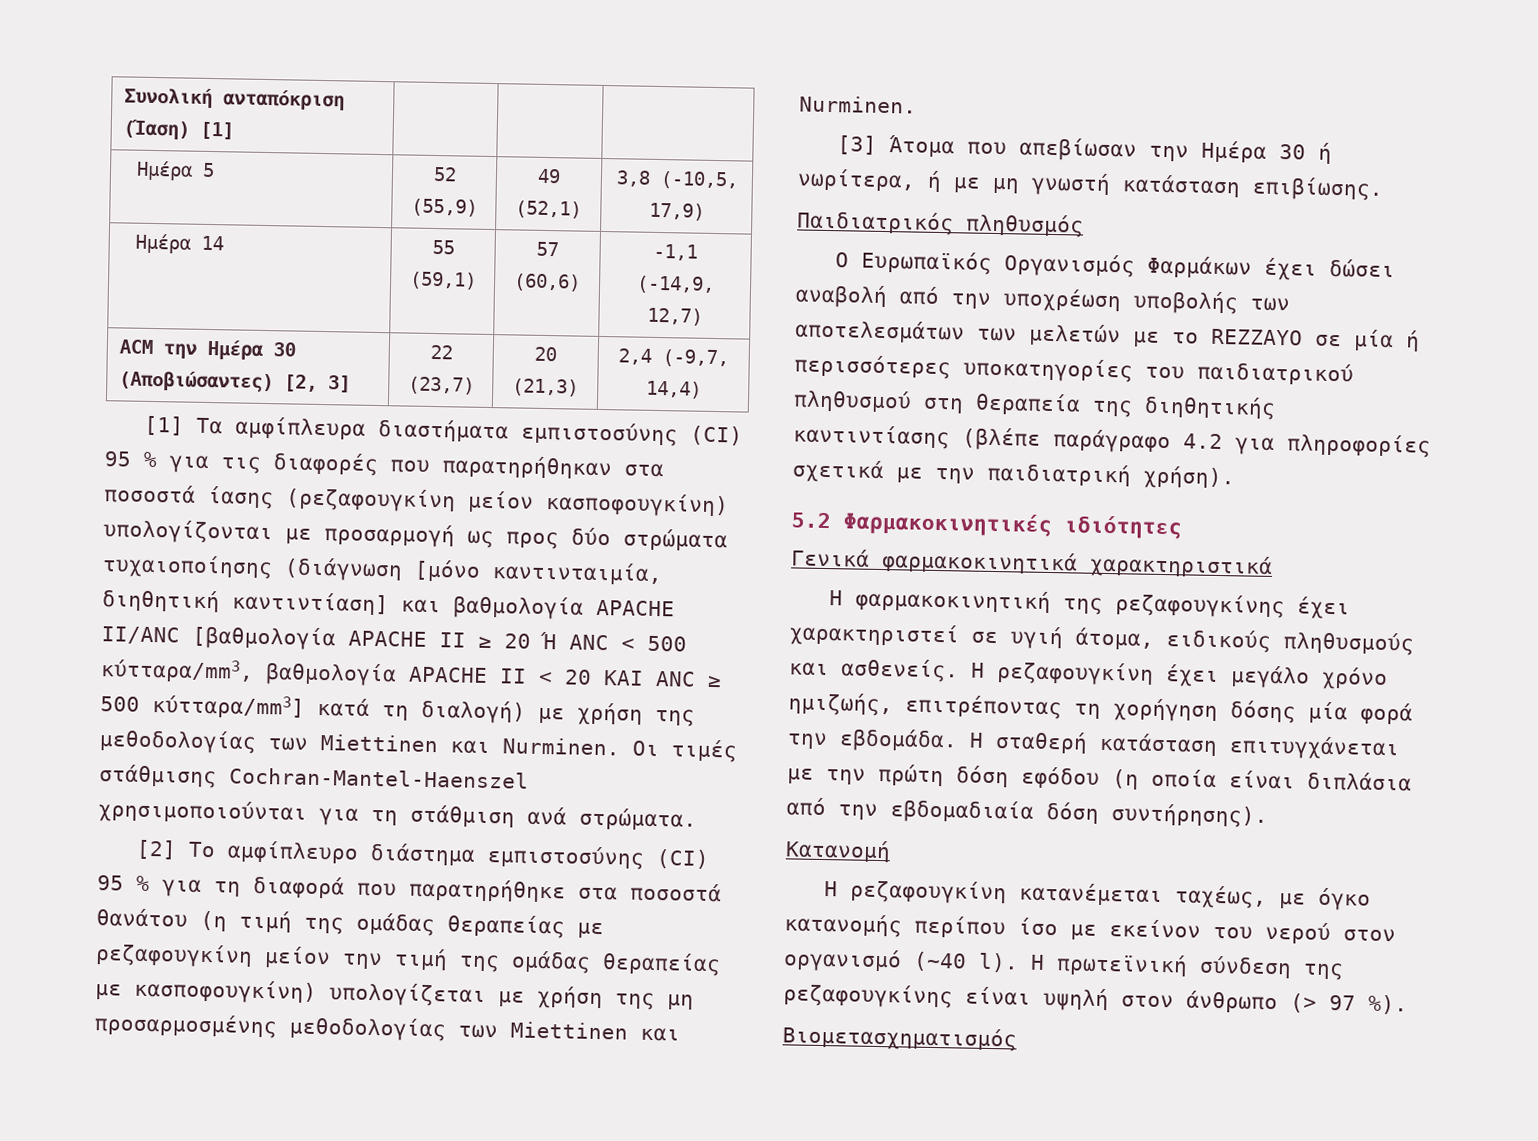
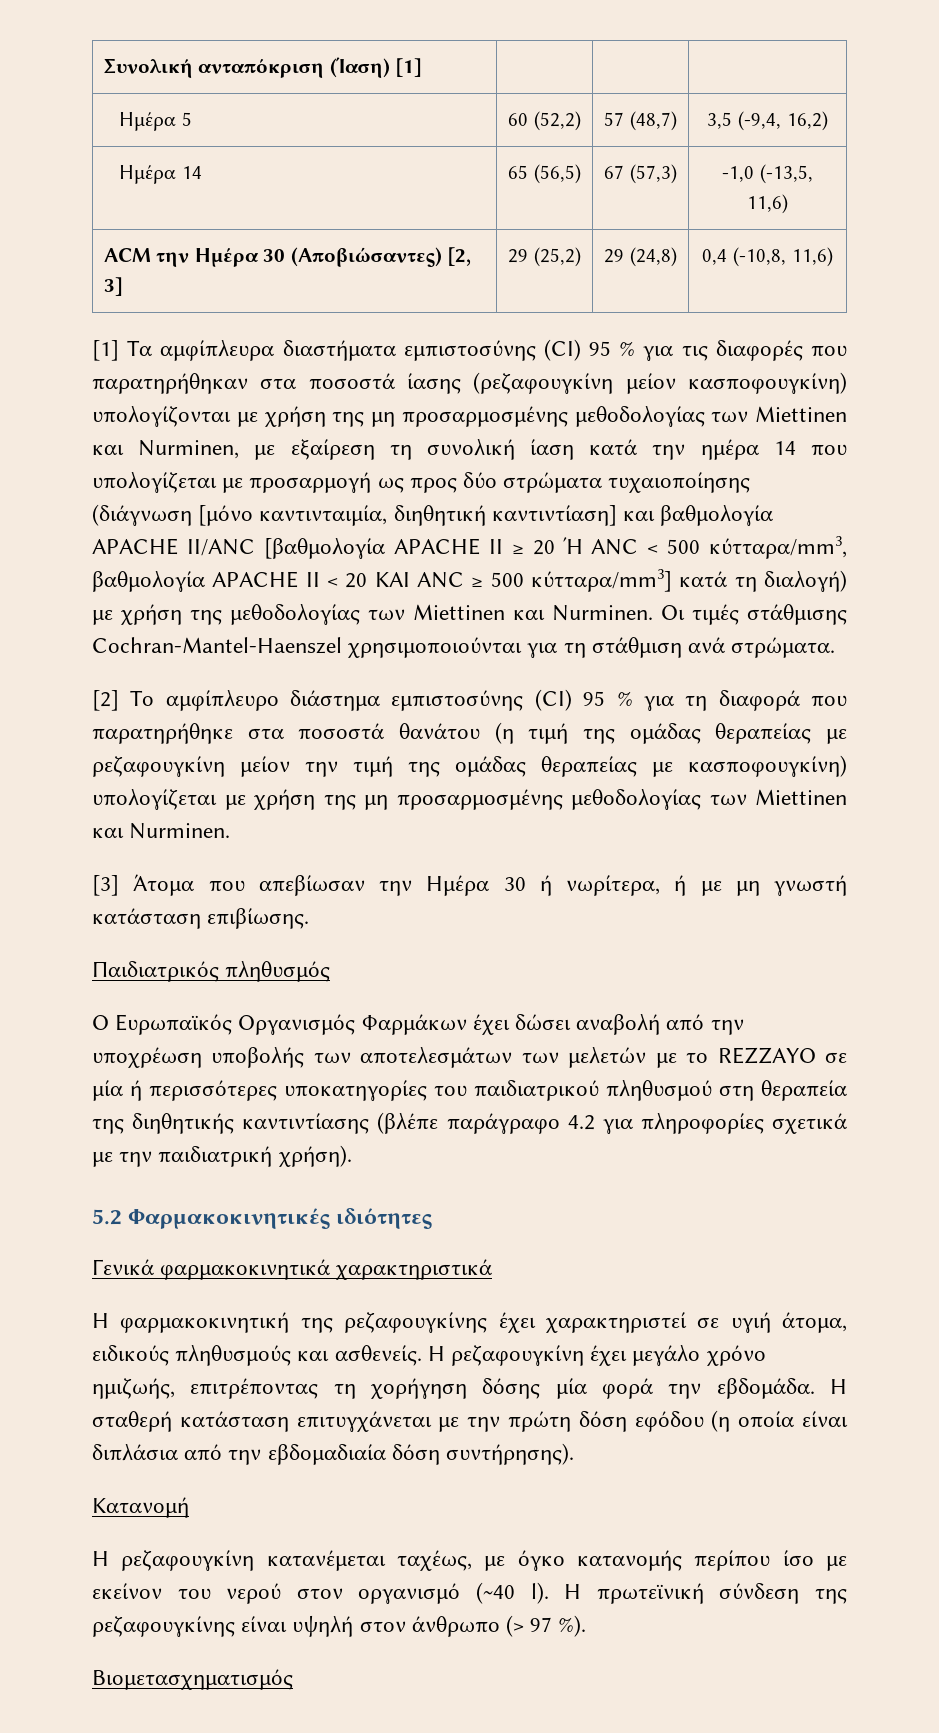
[432,166,457,182] [410,198,478,217] [537,168,561,184] [515,200,582,219] [615,170,739,190] [648,202,705,221] [134,233,224,254] [431,239,455,255] [408,271,477,290] [536,241,559,257] [513,273,581,292] [653,243,698,261] [635,275,715,294] [646,307,703,326] 52 (55,9) | 49 (52,1) | 3,8 (-10,5, 17,9) // Ημέρα 14 | 55 (59,1) | 57 (60,6) | -1,1 (-14,9, 12,7) -> [508,111,581,131] [604,111,677,131] [707,111,828,131] [119,165,203,184] [508,164,581,184] [604,164,677,184] [722,164,813,184] [747,194,788,214] 60 (52,2) | 57 (48,7) | 3,5 (-9,4, 16,2) // Ημέρα 14 | 65 (56,5) | 67 (57,3) | -1,0 (-13,5, 11,6)
[429,344,453,360] [407,376,475,395] [534,346,557,362] [512,378,579,397] [618,348,729,368] [645,380,702,399] 22 (23,7) | 20 (21,3) | 2,4 (-9,7, 14,4) -> [508,247,581,267] [604,247,677,267] [702,247,833,267] 29 (25,2) | 29 (24,8) | 0,4 (-10,8, 11,6)
(312, 536) none -> [264,405,847,427] [92,438,847,460] [92,471,244,493] χρήση της μη προσαρμοσμένης μεθοδολογίας των Miettinen και Nurminen, με εξαίρεση τη συνολική ίαση κατά την ημέρα 14 που υπολογίζεται με

